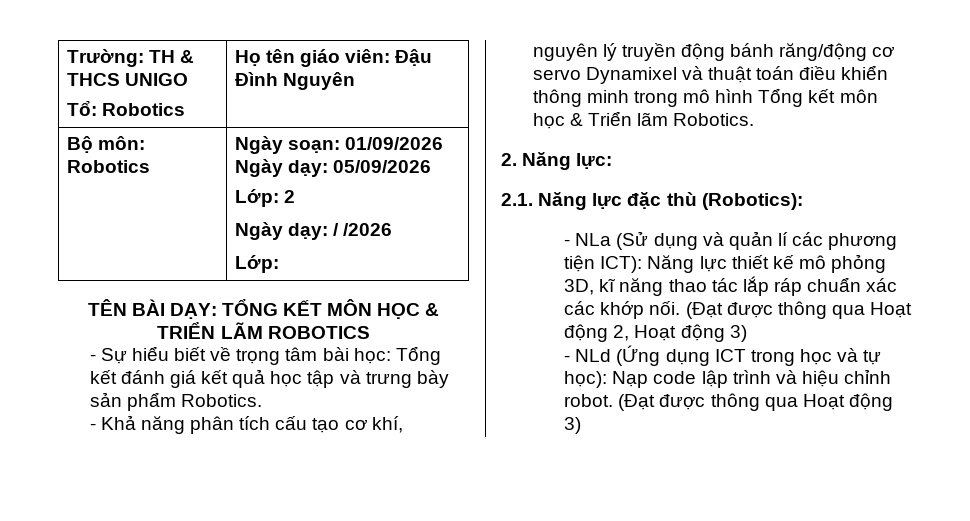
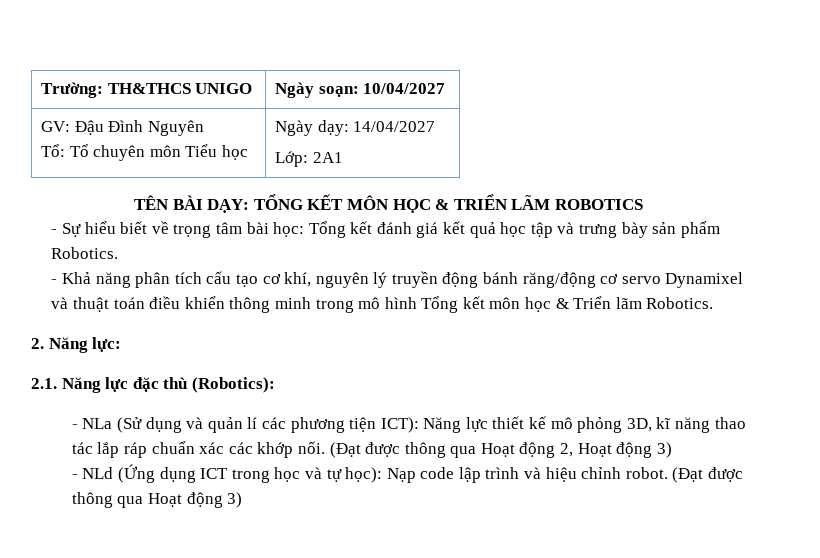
[148,50,194,63] [66,73,188,86] [66,101,185,116] [234,49,433,67] [234,72,355,90] [66,136,145,153] [66,160,150,173] [234,136,443,154] [234,159,431,177] [234,189,295,207] [234,222,393,240] [234,255,279,273] TH & THCS UNIGO // Tổ: Robotics | Họ tên giáo viên: Đậu Đình Nguyên // Bộ môn: Robotics | Ngày soạn: 01/09/2026 Ngày dạy: 05/09/2026 // Lớp: 2 // Ngày dạy: / /2026 // Lớp: -> [107,83,253,94] [275,82,446,98] [41,120,204,136] [41,144,248,161] [275,120,436,136] [275,151,343,167] TH&THCS UNIGO | Ngày soạn: 10/04/2027 // GV: Đậu Đình Nguyên // Tổ: Tổ chuyên môn Tiểu học | Ngày dạy: 14/04/2027 // Lớp: 2A1

